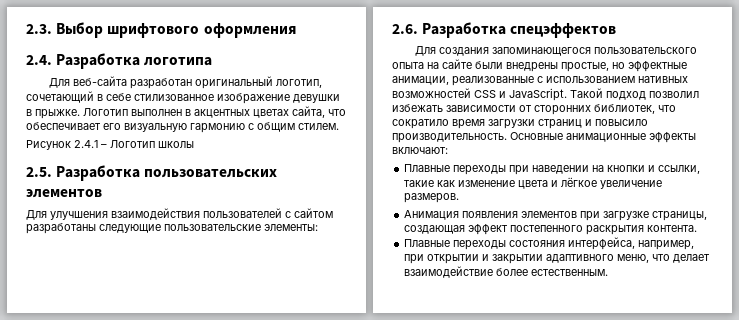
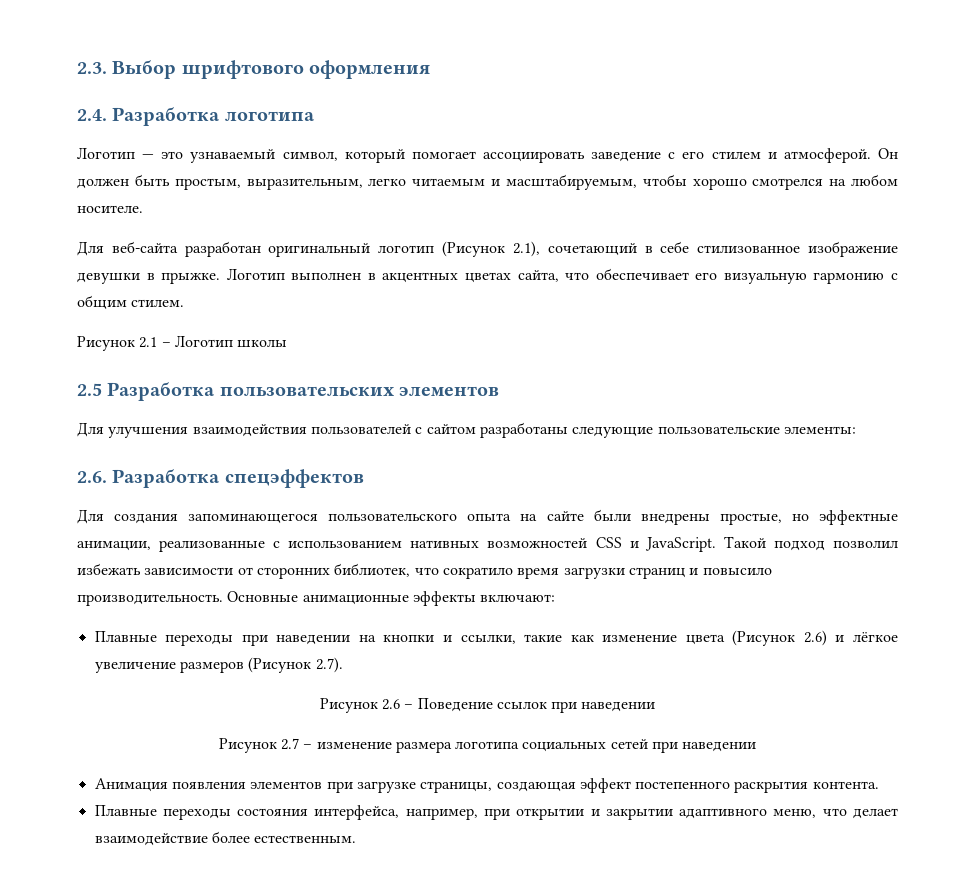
(213, 61) none -> [77,147,898,163] [77,174,899,190] [77,205,143,213] // Логотип — это узнаваемый символ, который помогает ассоциировать заведение с его стилем и атмосферой. Он должен быть простым, выразительным, легко читаемым и масштабируемым, чтобы хорошо смотрелся на любом носителе.
[275,79,322,88] логотип, -> [378,241,540,257] логотип (Рисунок 2.1),
[74,140,98,148] 2.4.1 -> [139,337,158,348] 2.1
[26,167,52,177] 2.5. -> [77,383,102,396] 2.5
(549, 184) none -> [732,630,827,646] (Рисунок 2.6)
[404,193,460,203] размеров. -> [179,657,343,673] [319,698,656,713] [218,738,757,753] размеров (Рисунок 2.7). // Рисунок 2.6 – Поведение ссылок при наведении // Рисунок 2.7 – изменение размера логотипа социальных сетей при наведении

